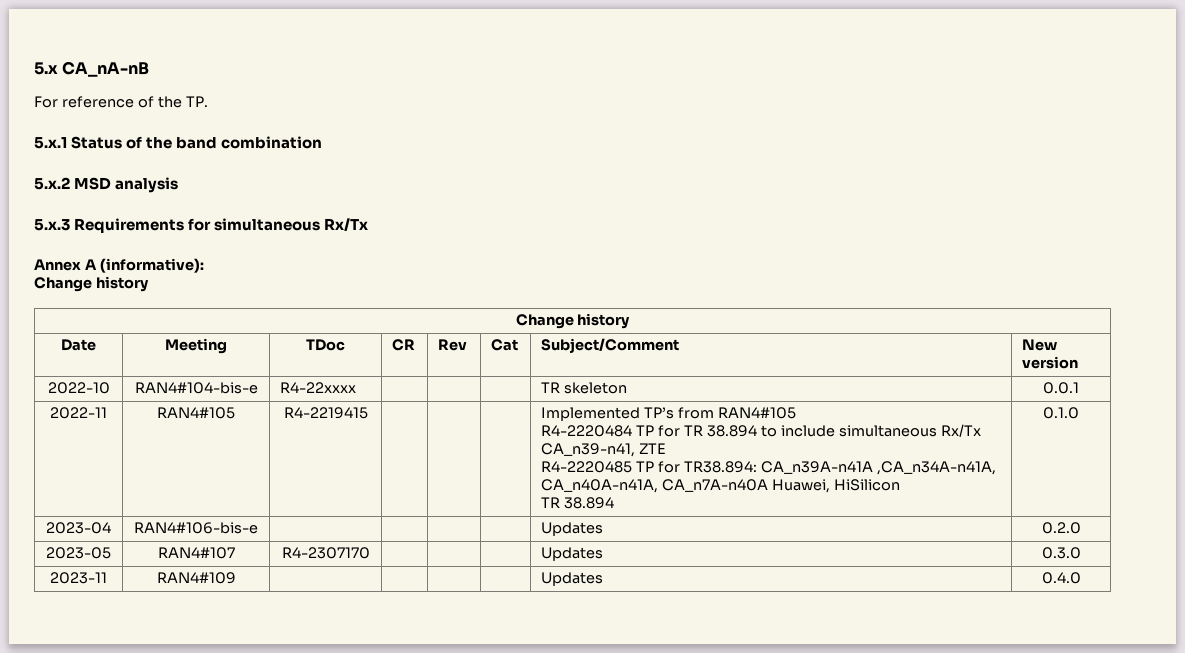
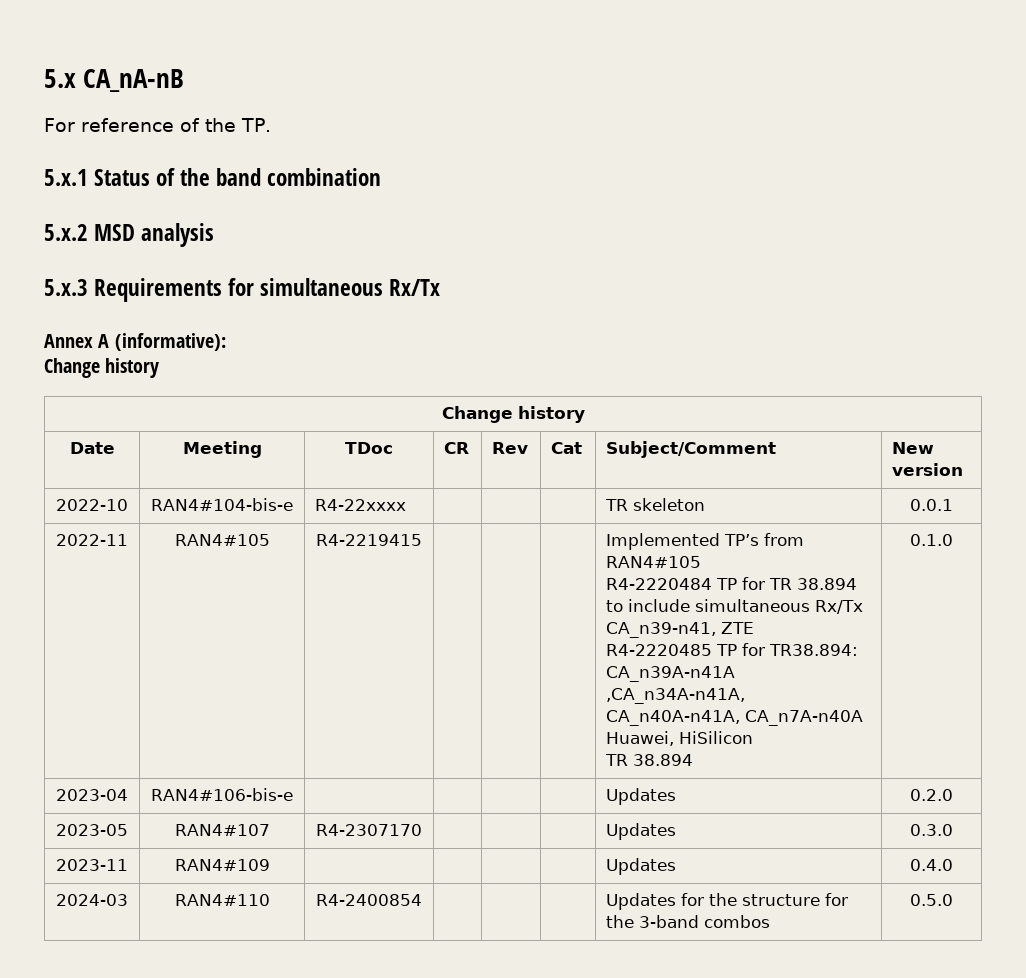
(1081, 578) none -> [56,894,128,906] [174,894,270,906] [316,894,422,906] [606,893,849,910] [606,915,771,928] [910,894,953,906] // 2024-03 | RAN4#110 | R4-2400854 | | | | Updates for the structure for the 3-band combos | 0.5.0

